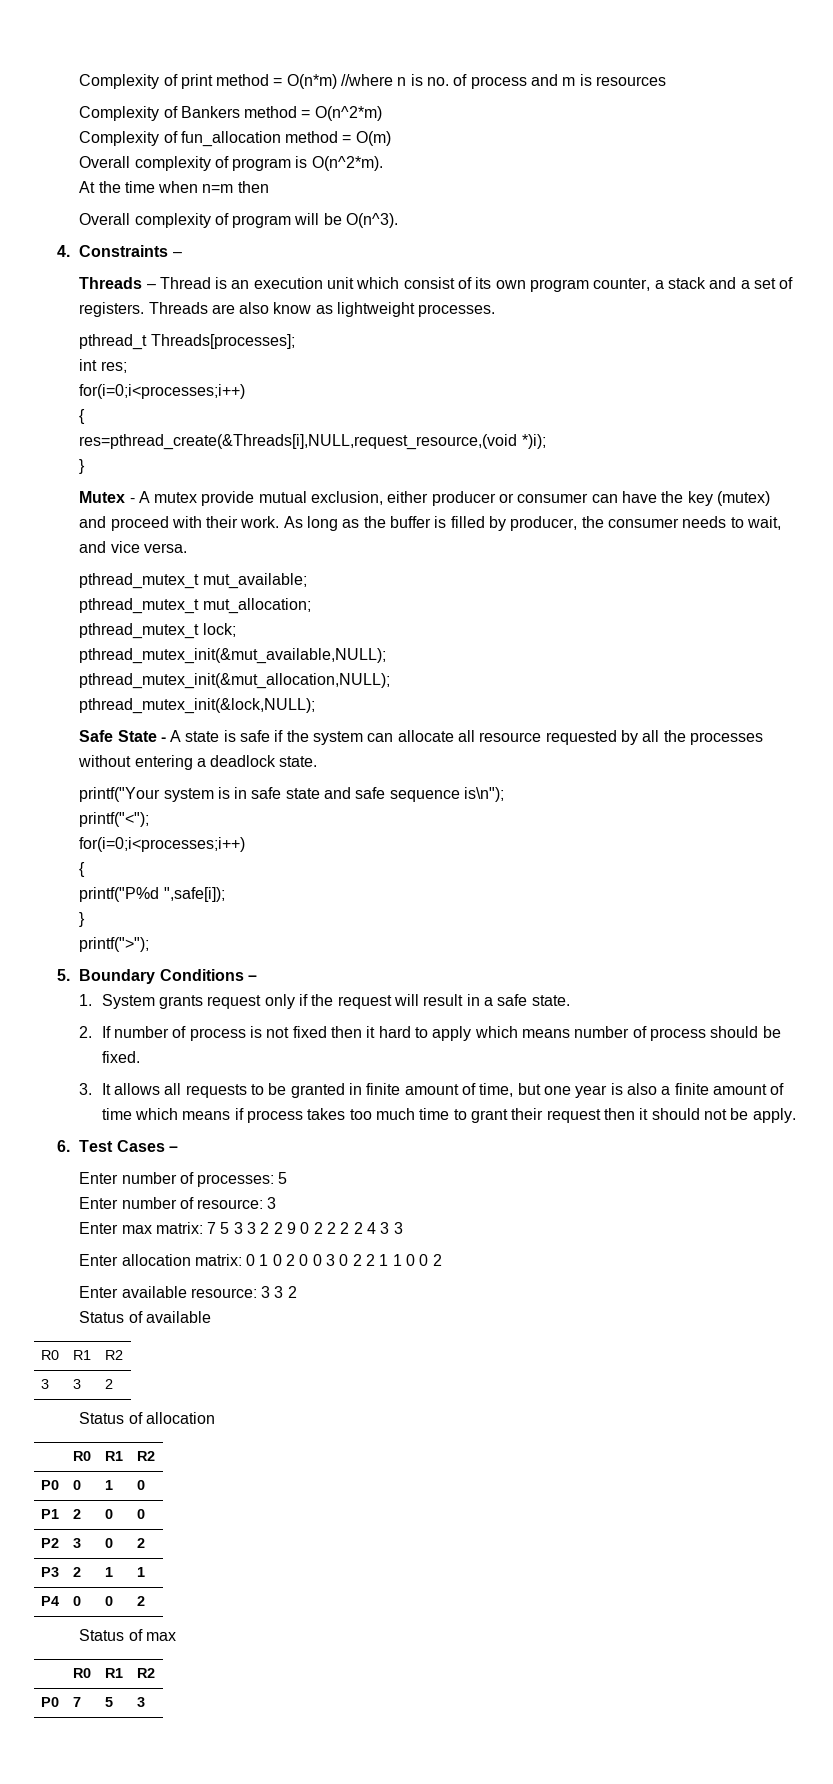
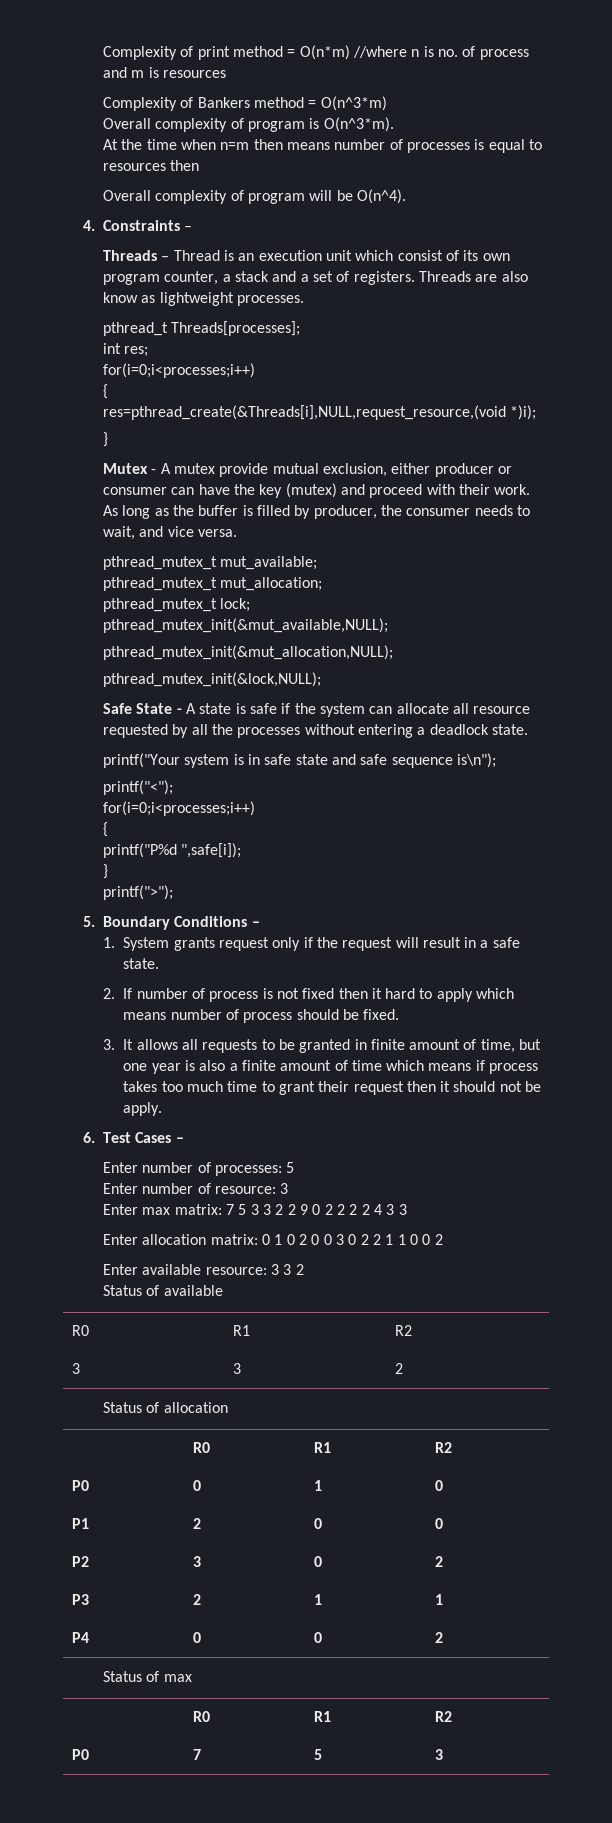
[314,106,382,121] [79,131,391,147] O(n^2*m) // Complexity of fun_allocation method = O(m) -> [320,96,387,111] O(n^3*m)
[311,156,383,171] O(n^2*m). -> [323,117,394,132] O(n^3*m).
(269, 187) none -> [287,139,543,153] [103,160,200,171] means number of processes is equal to resources then
[346,213,399,228] O(n^3). -> [357,189,407,204] O(n^4).

